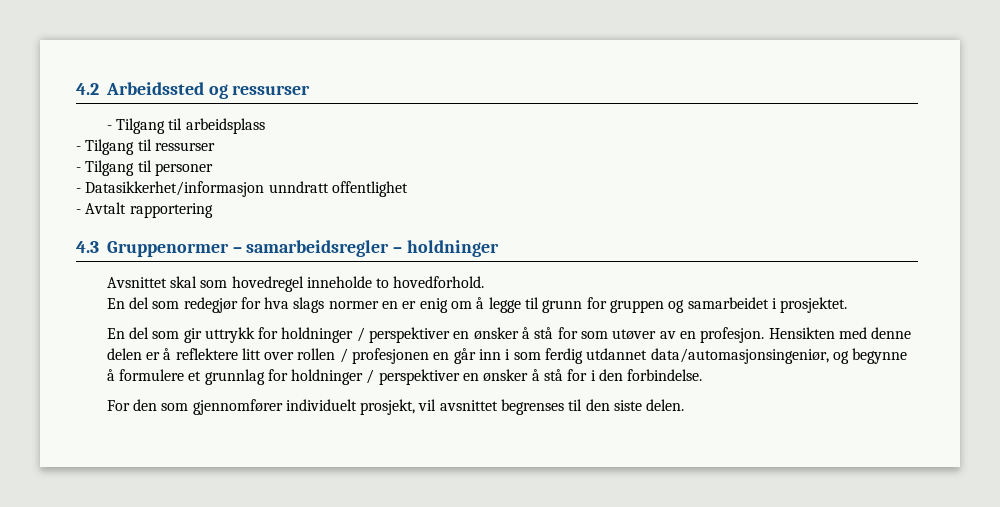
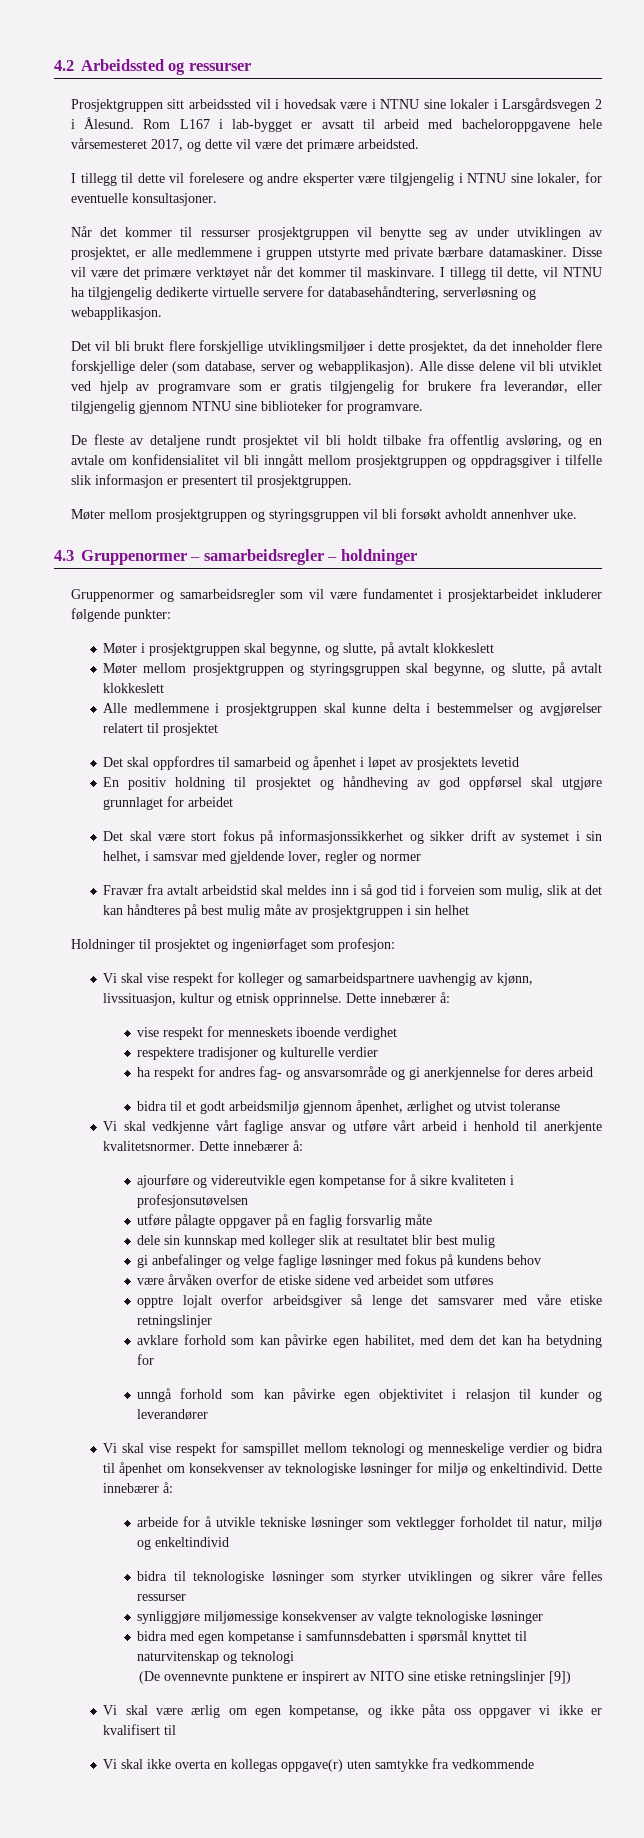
[106,118,265,134] [76,139,215,155] [76,160,213,176] [76,181,408,197] [76,202,213,218] - Tilgang til arbeidsplass // - Tilgang til ressurser // - Tilgang til personer // - Datasikkerhet/informasjon unndratt offentlighet // - Avtalt rapportering -> [70,98,602,112] [70,117,602,132] [70,138,419,152] [70,172,602,186] [70,193,217,206] [70,226,602,240] [70,247,602,260] [70,266,602,280] [70,286,536,300] [70,307,162,320] [70,340,602,354] [70,360,602,374] [70,380,602,394] [70,400,423,414] [70,434,602,448] [70,454,602,468] [70,474,352,488] [70,508,577,522] Prosjektgruppen sitt arbeidssted vil i hovedsak være i NTNU sine lokaler i Larsgårdsvegen 2 i Ålesund. Rom L167 i lab-bygget er avsatt til arbeid med bacheloroppgavene hele vårsemesteret 2017, og dette vil være det primære arbeidsted. // I tillegg til dette vil forelesere og andre eksperter være tilgjengelig i NTNU sine lokaler, for eventuelle konsultasjoner. // Når det kommer til ressurser prosjektgruppen vil benytte seg av under utviklingen av prosjektet, er alle medlemmene i gruppen utstyrte med private bærbare datamaskiner. Disse vil være det primære verktøyet når det kommer til maskinvare. I tillegg til dette, vil NTNU ha tilgjengelig dedikerte virtuelle servere for databasehåndtering, serverløsning og webapplikasjon. // Det vil bli brukt flere forskjellige utviklingsmiljøer i dette prosjektet, da det inneholder flere forskjellige deler (som database, server og webapplikasjon). Alle disse delene vil bli utviklet ved hjelp av programvare som er gratis tilgjengelig for brukere fra leverandør, eller tilgjengelig gjennom NTNU sine biblioteker for programvare. // De fleste av detaljene rundt prosjektet vil bli holdt tilbake fra offentlig avsløring, og en avtale om konfidensialitet vil bli inngått mellom prosjektgruppen og oppdragsgiver i tilfelle slik informasjon er presentert til prosjektgruppen. // Møter mellom prosjektgruppen og styringsgruppen vil bli forsøkt avholdt annenhver uke.
[106,276,485,292] [106,297,848,313] [106,327,912,343] [106,348,908,364] [106,369,703,385] [106,399,685,415] Avsnittet skal som hovedregel inneholde to hovedforhold. // En del som redegjør for hva slags normer en er enig om å legge til grunn for gruppen og samarbeidet i prosjektet. // En del som gir uttrykk for holdninger / perspektiver en ønsker å stå for som utøver av en profesjon. Hensikten med denne delen er å reflektere litt over rollen / profesjonen en går inn i som ferdig utdannet data/automasjonsingeniør, og begynne å formulere et grunnlag for holdninger / perspektiver en ønsker å stå for i den forbindelse. // For den som gjennomfører individuelt prosjekt, vil avsnittet begrenses til den siste delen. -> [70,588,602,602] [70,608,171,622] [103,642,495,656] [103,662,602,676] [103,683,165,693] [103,703,603,716] [103,723,219,736] [103,756,520,770] [103,776,602,790] [103,796,234,810] [103,830,603,844] [103,851,422,864] [103,884,602,898] [103,904,470,918] [70,938,395,952] [103,972,534,986] [103,992,451,1006] [137,1026,398,1040] [137,1047,379,1060] [137,1066,594,1080] [137,1100,561,1114] [103,1120,602,1134] [103,1140,304,1151] [137,1174,515,1188] [137,1194,249,1208] [137,1214,433,1228] [137,1235,496,1248] [137,1254,542,1268] [137,1274,494,1286] [137,1294,602,1308] [137,1315,213,1328] [137,1334,603,1348] [137,1354,155,1365] [137,1388,603,1402] [137,1409,209,1420] [103,1442,604,1456] [103,1462,602,1476] [103,1482,174,1493] [137,1516,603,1530] [137,1537,230,1550] [137,1570,602,1584] [137,1594,187,1601] [137,1611,544,1624] [137,1630,528,1644] [137,1651,295,1664] [138,1671,571,1684] [103,1704,603,1718] [103,1724,177,1735] [103,1758,535,1772] Gruppenormer og samarbeidsregler som vil være fundamentet i prosjektarbeidet inkluderer følgende punkter: // Møter i prosjektgruppen skal begynne, og slutte, på avtalt klokkeslett // Møter mellom prosjektgruppen og styringsgruppen skal begynne, og slutte, på avtalt klokkeslett // Alle medlemmene i prosjektgruppen skal kunne delta i bestemmelser og avgjørelser relatert til prosjektet // Det skal oppfordres til samarbeid og åpenhet i løpet av prosjektets levetid // En positiv holdning til prosjektet og håndheving av god oppførsel skal utgjøre grunnlaget for arbeidet // Det skal være stort fokus på informasjonssikkerhet og sikker drift av systemet i sin helhet, i samsvar med gjeldende lover, regler og normer // Fravær fra avtalt arbeidstid skal meldes inn i så god tid i forveien som mulig, slik at det kan håndteres på best mulig måte av prosjektgruppen i sin helhet // Holdninger til prosjektet og ingeniørfaget som profesjon: // Vi skal vise respekt for kolleger og samarbeidspartnere uavhengig av kjønn, livssituasjon, kultur og etnisk opprinnelse. Dette innebærer å: // vise respekt for menneskets iboende verdighet // respektere tradisjoner og kulturelle verdier // ha respekt for andres fag- og ansvarsområde og gi anerkjennelse for deres arbeid // bidra til et godt arbeidsmiljø gjennom åpenhet, ærlighet og utvist toleranse // Vi skal vedkjenne vårt faglige ansvar og utføre vårt arbeid i henhold til anerkjente kvalitetsnormer. Dette innebærer å: // ajourføre og videreutvikle egen kompetanse for å sikre kvaliteten i profesjonsutøvelsen // utføre pålagte oppgaver på en faglig forsvarlig måte // dele sin kunnskap med kolleger slik at resultatet blir best mulig // gi anbefalinger og velge faglige løsninger med fokus på kundens behov // være årvåken overfor de etiske sidene ved arbeidet som utføres // opptre lojalt overfor arbeidsgiver så lenge det samsvarer med våre etiske retningslinjer // avklare forhold som kan påvirke egen habilitet, med dem det kan ha betydning for // unngå forhold som kan påvirke egen objektivitet i relasjon til kunder og leverandører // Vi skal vise respekt for samspillet mellom teknologi og menneskelige verdier og bidra til åpenhet om konsekvenser av teknologiske løsninger for miljø og enkeltindivid. Dette innebærer å: // arbeide for å utvikle tekniske løsninger som vektlegger forholdet til natur, miljø og enkeltindivid // bidra til teknologiske løsninger som styrker utviklingen og sikrer våre felles ressurser // synliggjøre miljømessige konsekvenser av valgte teknologiske løsninger // bidra med egen kompetanse i samfunnsdebatten i spørsmål knyttet til naturvitenskap og teknologi // (De ovennevnte punktene er inspirert av NITO sine etiske retningslinjer [9]) // Vi skal være ærlig om egen kompetanse, og ikke påta oss oppgaver vi ikke er kvalifisert til // Vi skal ikke overta en kollegas oppgave(r) uten samtykke fra vedkommende

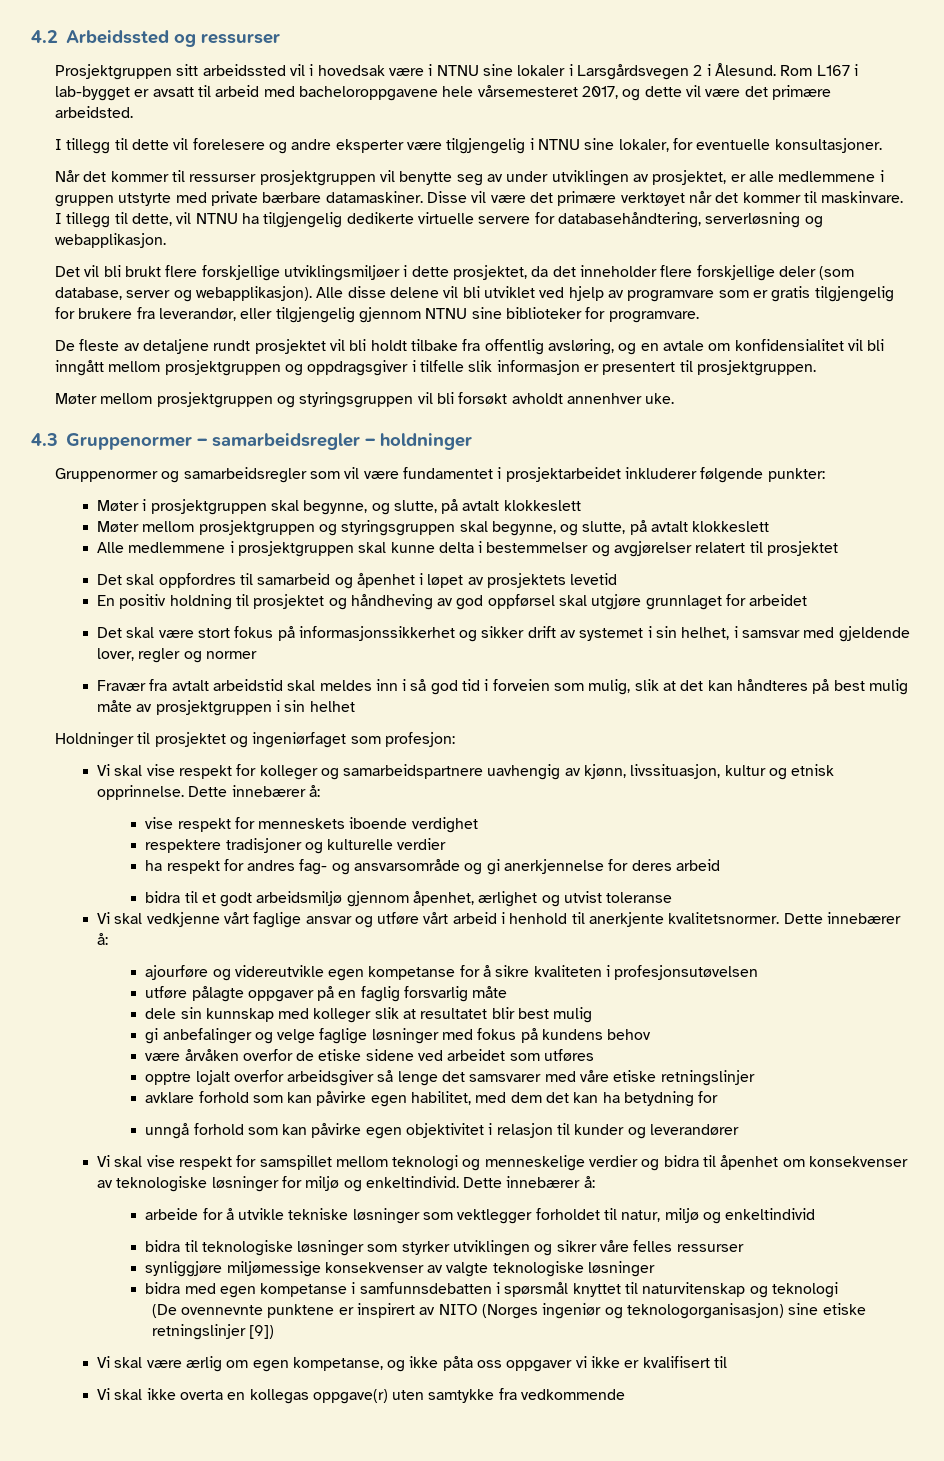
(404, 1676) none -> [481,1303,784,1319] (Norges ingeniør og teknologorganisasjon)

